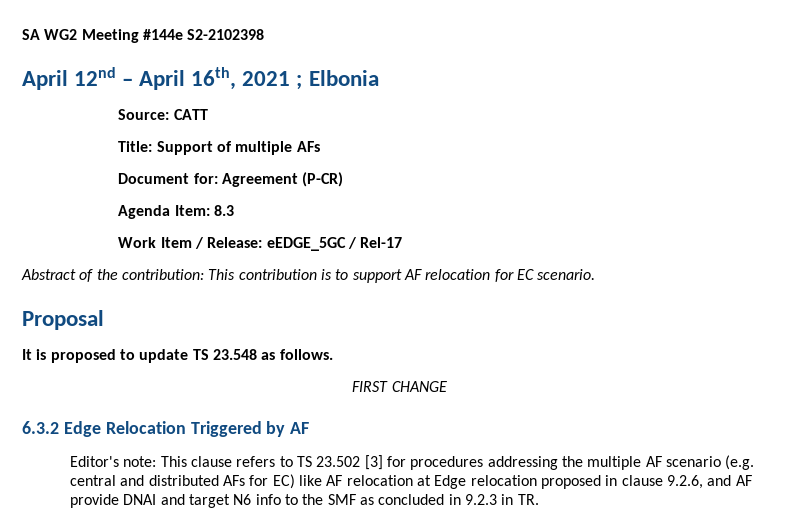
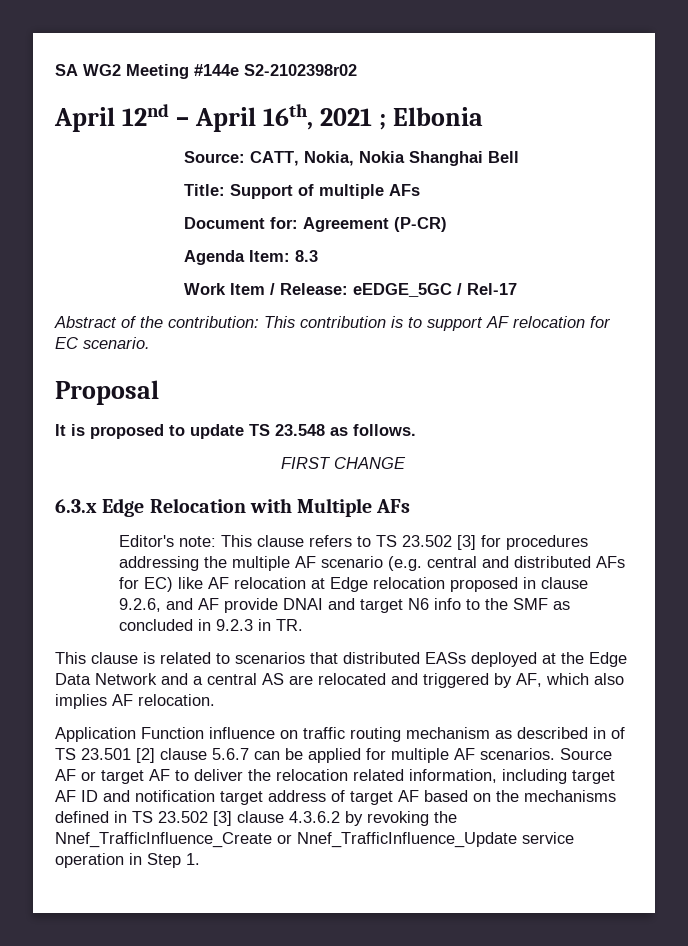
[187,29,265,40] S2-2102398 -> [244,64,357,76] S2-2102398r02
[173,109,208,120] CATT -> [249,151,519,166] CATT, Nokia, Nokia Shanghai Bell
[22,421,59,434] 6.3.2 -> [55,499,97,513] 6.3.x
[190,421,310,437] Triggered by AF -> [249,498,411,517] with Multiple AFs
(539, 499) none -> [55,652,627,667] [55,673,624,688] [55,694,215,709] [55,727,625,742] [55,748,612,763] [55,769,615,784] [55,790,616,805] [55,811,457,826] [55,832,574,848] [55,853,200,868] // This clause is related to scenarios that distributed EASs deployed at the Edge Data Network and a central AS are relocated and triggered by AF, which also implies AF relocation. // Application Function influence on traffic routing mechanism as described in of TS 23.501 [2] clause 5.6.7 can be applied for multiple AF scenarios. Source AF or target AF to deliver the relocation related information, including target AF ID and notification target address of target AF based on the mechanisms defined in TS 23.502 [3] clause 4.3.6.2 by revoking the Nnef_TrafficInfluence_Create or Nnef_TrafficInfluence_Update service operation in Step 1.

